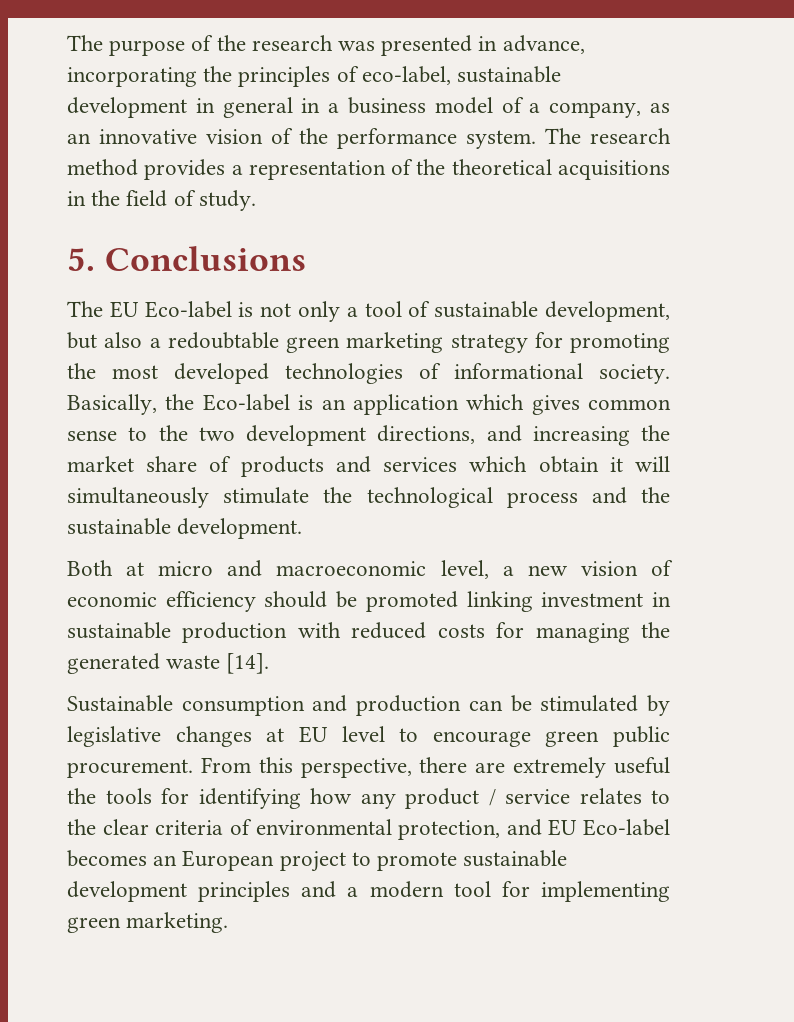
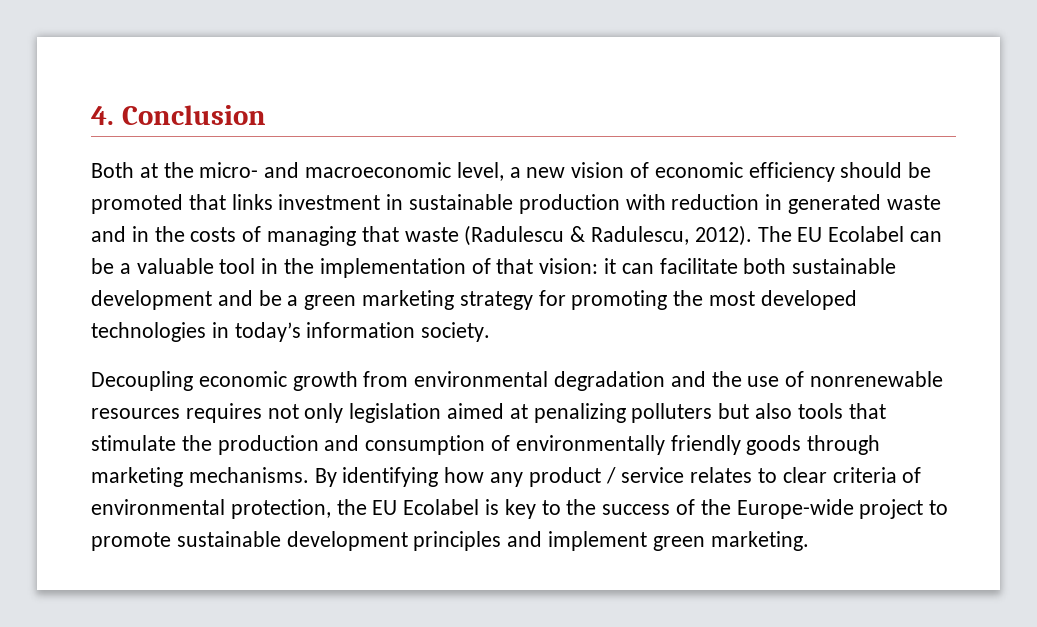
[67,35,585,56] [67,66,562,87] [67,97,670,118] [67,128,671,149] [67,159,670,180] [67,190,256,211] [67,246,306,271] [67,301,670,322] [67,332,670,353] [67,363,670,384] [67,394,671,415] [67,425,670,446] [67,456,670,477] [67,487,670,508] [67,518,303,539] The purpose of the research was presented in advance, incorporating the principles of eco-label, sustainable development in general in a business model of a company, as an innovative vision of the performance system. The research method provides a representation of the theoretical acquisitions in the field of study. // 5. Conclusions // The EU Eco-label is not only a tool of sustainable development, but also a redoubtable green marketing strategy for promoting the most developed technologies of informational society. Basically, the Eco-label is an application which gives common sense to the two development directions, and increasing the market share of products and services which obtain it will simultaneously stimulate the technological process and the sustainable development. -> [91,105,266,125] 4. Conclusion
[158,561,214,576] micro -> [163,162,259,178] the micro-
[466,591,533,612] linking -> [188,194,273,210] that links
[351,622,671,643] [67,653,270,674] [67,695,670,716] [67,726,670,747] [67,757,670,778] [67,788,189,804] reduced costs for managing the generated waste [14]. // Sustainable consumption and production can be stimulated by legislative changes at EU level to encourage green public procurement. From this perspective, there are extremely useful the tools for -> [671,194,941,214] [91,225,943,246] [91,258,897,278] [91,290,857,310] [91,322,491,342] [91,371,944,391] [91,403,886,423] [91,435,881,455] [91,467,337,487] reduction in generated waste and in the costs of managing that waste (Radulescu & Radulescu, 2012). The EU Ecolabel can be a valuable tool in the implementation of that vision: it can facilitate both sustainable development and be a green marketing strategy for promoting the most developed technologies in today’s information society. // Decoupling economic growth from environmental degradation and the use of nonrenewable resources requires not only legislation aimed at penalizing polluters but also tools that stimulate the production and consumption of environmentally friendly goods through marketing mechanisms. By
[67,819,96,835] the -> (778, 475) none
[506,819,670,836] [67,850,275,871] and EU Eco-label becomes an European -> [336,499,854,519] the EU Ecolabel is key to the success of the Europe-wide
[347,881,670,902] a modern tool for implementing -> [548,531,648,551] implement

